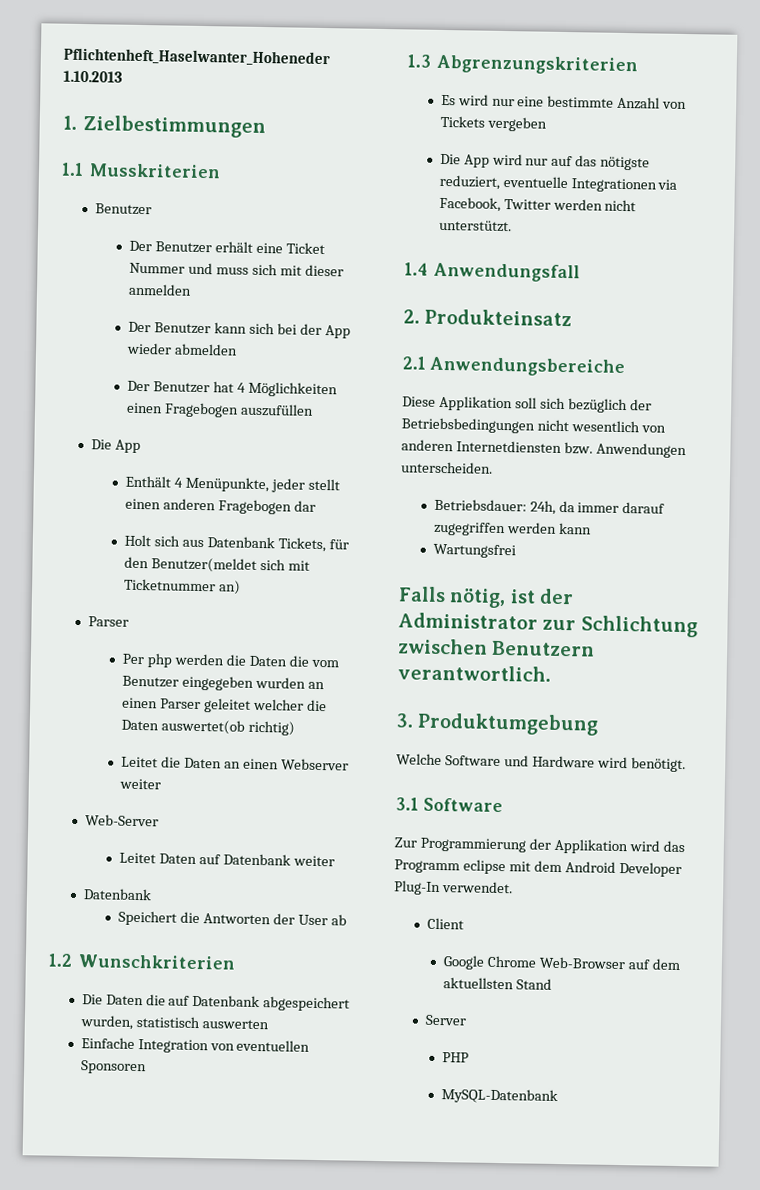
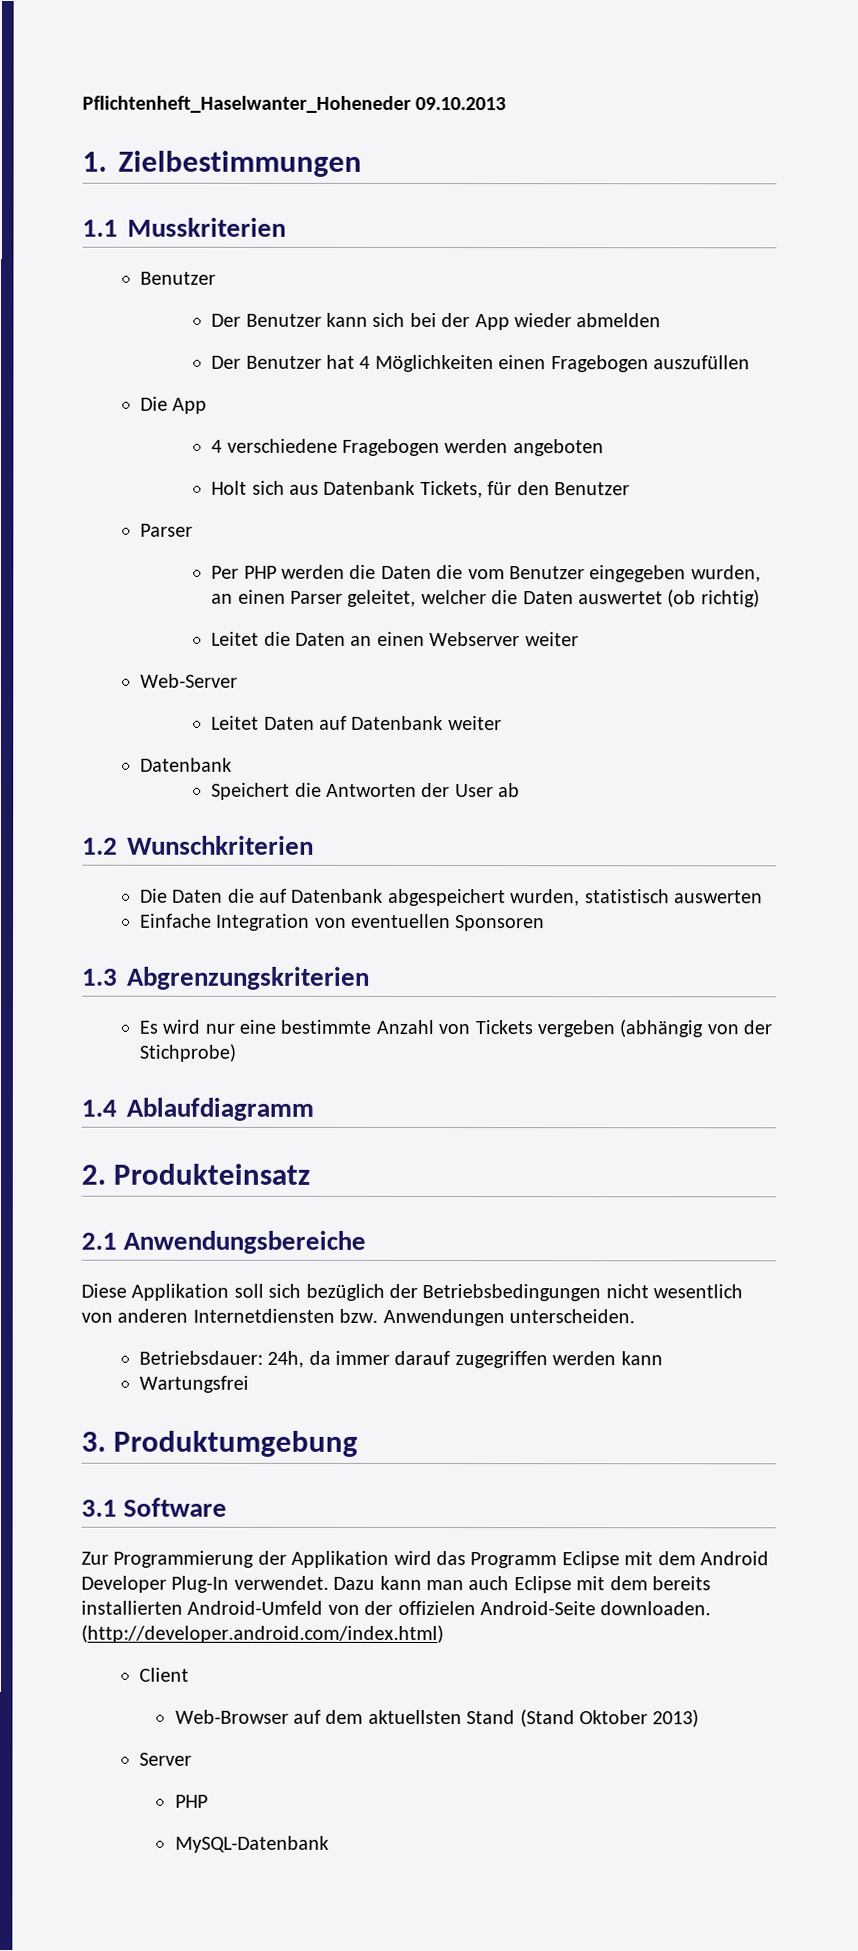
[63,70,123,83] 1.10.2013 -> [415,96,507,111] 09.10.2013
[129,240,325,255] [129,262,344,277] [128,283,193,296] // Der Benutzer erhält eine Ticket Nummer und muss sich mit dieser anmelden -> (216, 278) none
[125,475,340,493] [125,498,316,515] Enthält 4 Menüpunkte, jeder stellt einen anderen Fragebogen dar -> [211,438,604,457] 4 verschiedene Fragebogen werden angeboten
[151,557,310,573] [124,578,242,595] Benutzer(meldet sich mit Ticketnummer an) -> [554,482,631,496] Benutzer
[147,653,174,668] php -> [243,565,277,579] PHP
[254,676,306,689] wurden -> [690,565,761,583] wurden,
[203,698,251,713] geleitet -> [347,589,417,607] geleitet,
[161,719,246,735] auswertet(ob -> [578,589,697,608] auswertet (ob
[439,153,651,171] [438,174,678,193] [438,196,637,212] [438,219,512,233] // Die App wird nur auf das nötigste reduziert, eventuelle Integrationen via Facebook, Twitter werden nicht unterstützt. -> [619,1019,773,1038] [138,1043,236,1062] (abhängig von der Stichprobe)
[433,262,581,283] Anwendungsfall -> [126,1097,314,1121] Ablaufdiagramm
[398,586,575,609] [398,612,698,638] [398,638,596,657] [397,664,551,682] [396,712,600,736] [396,753,686,773] Falls nötig, ist der Administrator zur Schlichtung zwischen Benutzern verantwortlich. // 3. Produktumgebung // Welche Software und Hardware wird benötigt. -> [81,1430,359,1457] 3. Produktumgebung
[462,859,506,875] eclipse -> [561,1551,620,1569] Eclipse
(513, 887) none -> [333,1575,711,1594] [81,1600,712,1616] [81,1624,444,1644] Dazu kann man auch Eclipse mit dem bereits installierten Android-Umfeld von der offizielen Android-Seite downloaden. (http://developer.android.com/index.html)
[443,955,538,970] Google Chrome -> (189, 1674) none
(553, 984) none -> [519,1709,700,1728] (Stand Oktober 2013)

